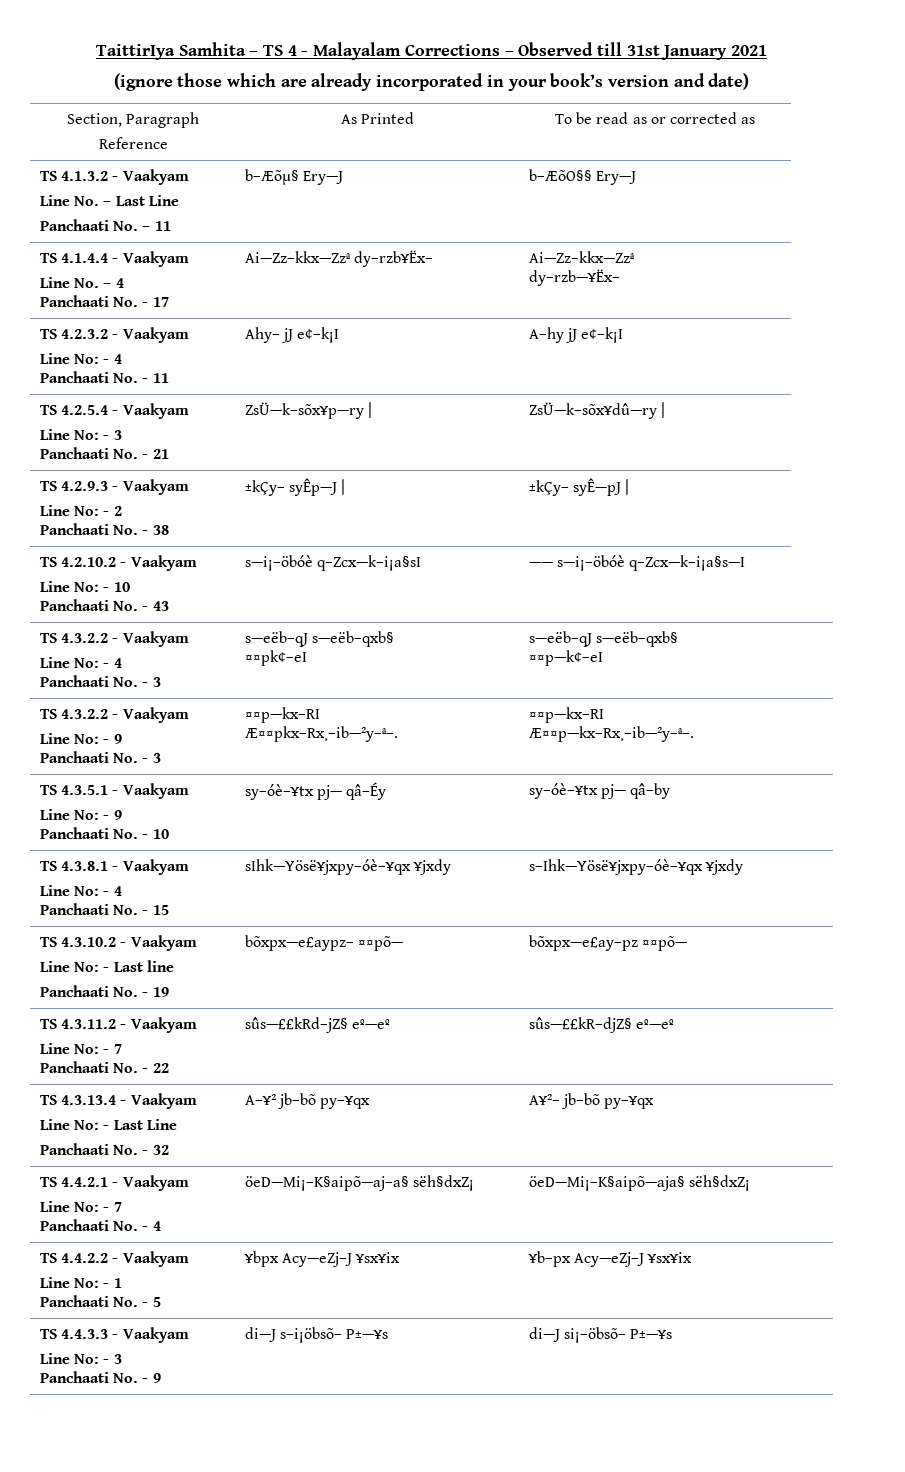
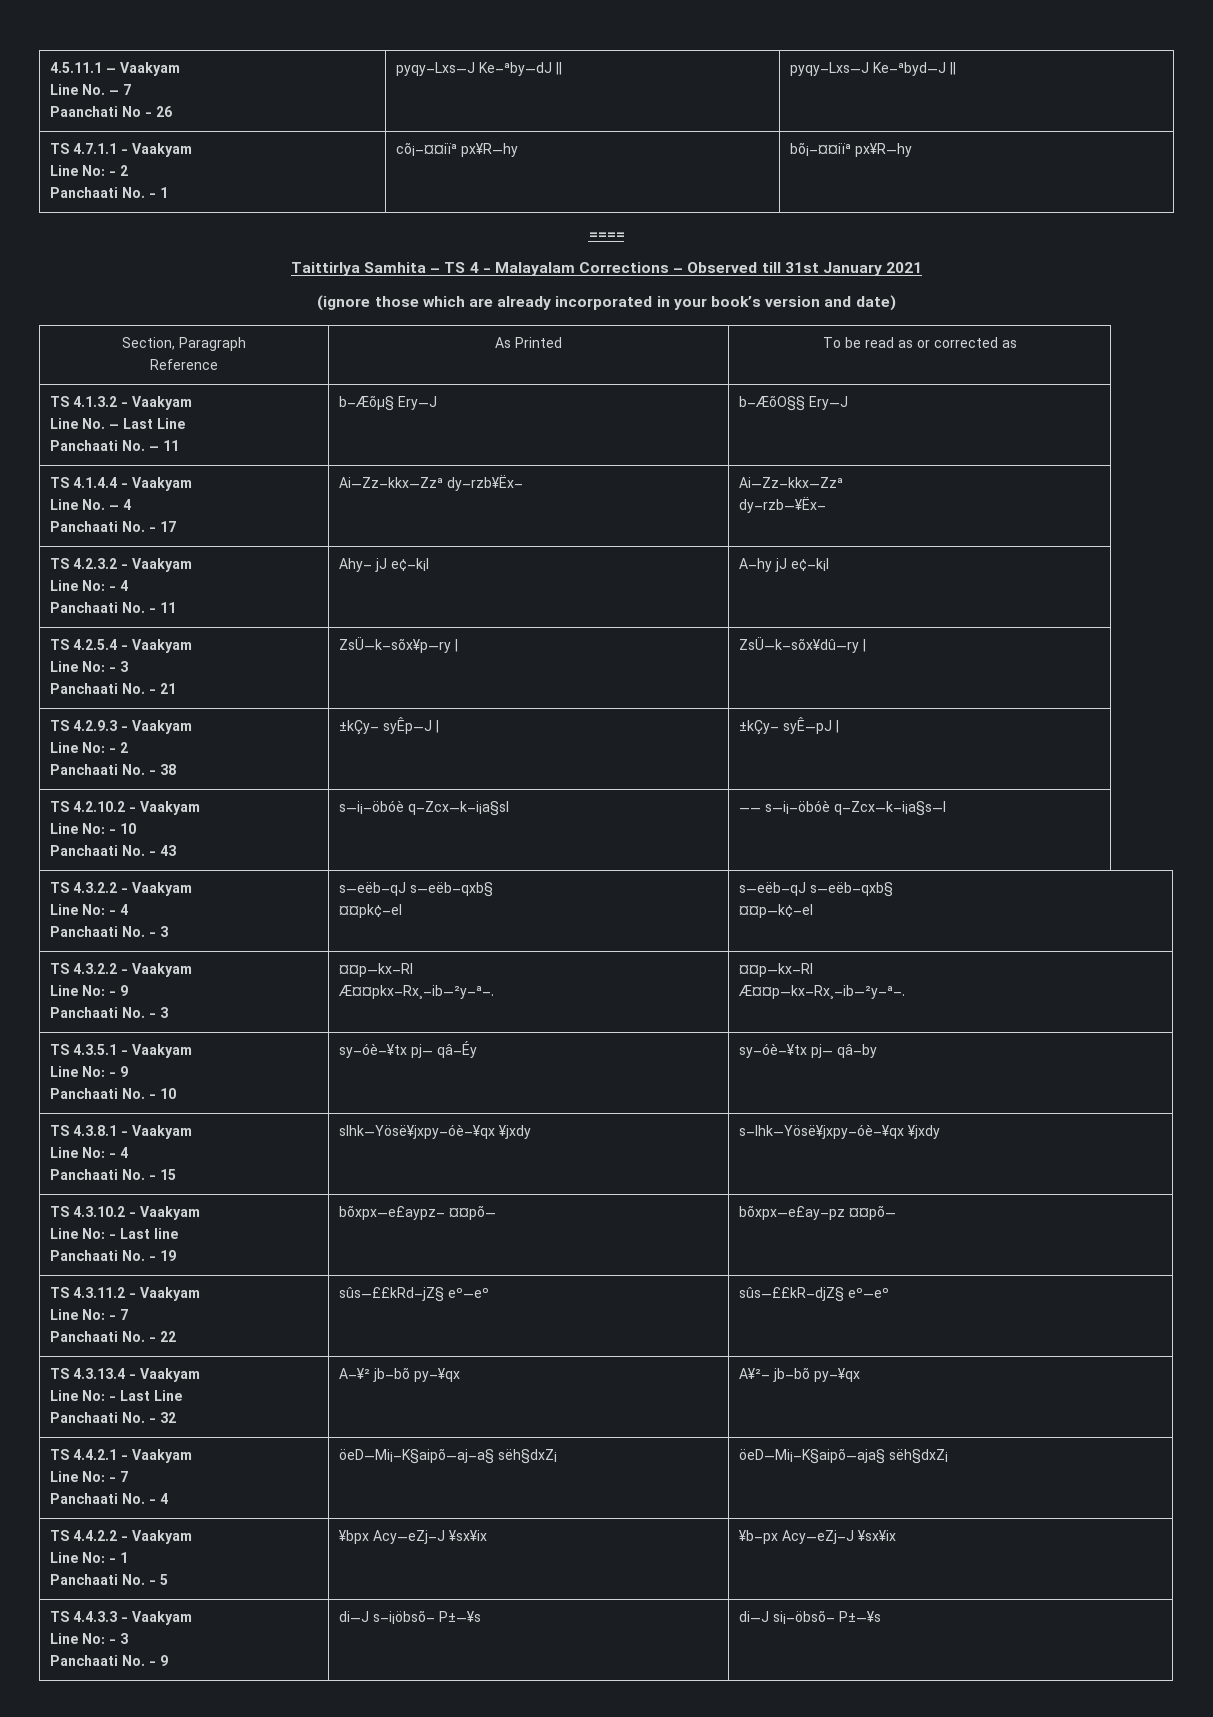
(95, 52) none -> [49,62,180,76] [49,84,131,95] [49,106,172,117] [395,62,562,76] [789,62,956,76] [49,143,192,157] [49,165,128,176] [49,187,168,198] [395,142,518,157] [789,142,912,157] [588,232,625,239] 4.5.11.1 – Vaakyam // Line No. – 7 // Paanchati No - 26 | pyqy–Lxs—J Ke–ªby—dJ || | pyqy–Lxs—J Ke–ªbyd—J || // TS 4.7.1.1 - Vaakyam // Line No: - 2 // Panchaati No. - 1 | cõ¡–¤¤iïª px¥R—hy | bõ¡–¤¤iïª px¥R—hy // ==== //

